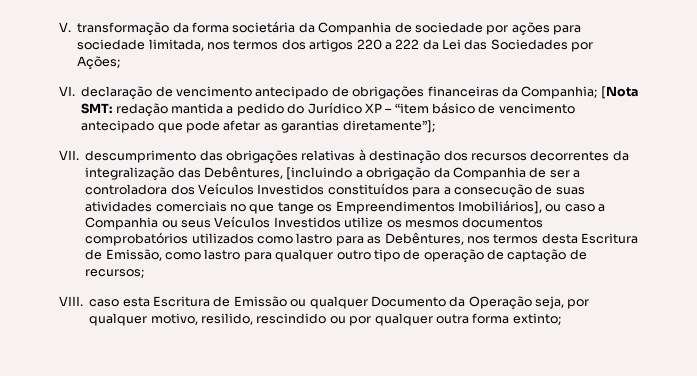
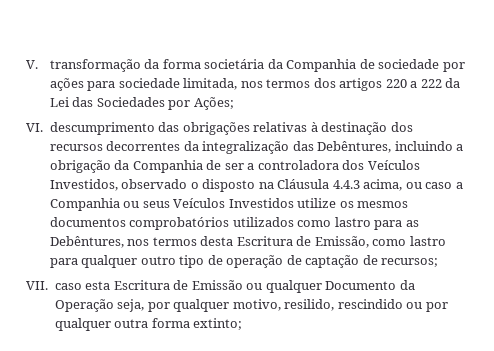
[81,86,638,100] [81,102,575,117] [81,120,435,133] [59,150,79,160] declaração de vencimento antecipado de obrigações financeiras da Companhia; [Nota SMT: redação mantida a pedido do Jurídico XP – “item básico de vencimento antecipado que pode afetar as garantias diretamente”]; // VII. -> (43, 127) none
[286,167,353,180] [incluindo -> [394,141,453,151] incluindo
[257,183,585,198] [85,200,542,214] Investidos constituídos para a consecução de suas atividades comerciais no que tange os Empreendimentos Imobiliários], -> [49,179,403,192] Investidos, observado o disposto na Cláusula 4.4.3 acima,
[59,296,83,306] VIII. -> [26,281,48,290] VII.

